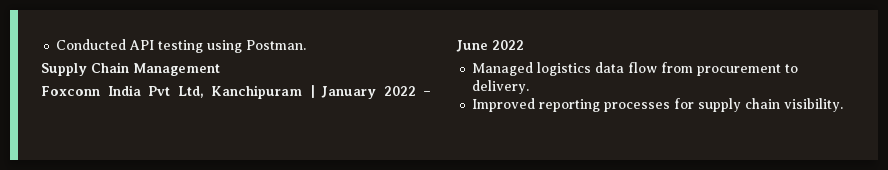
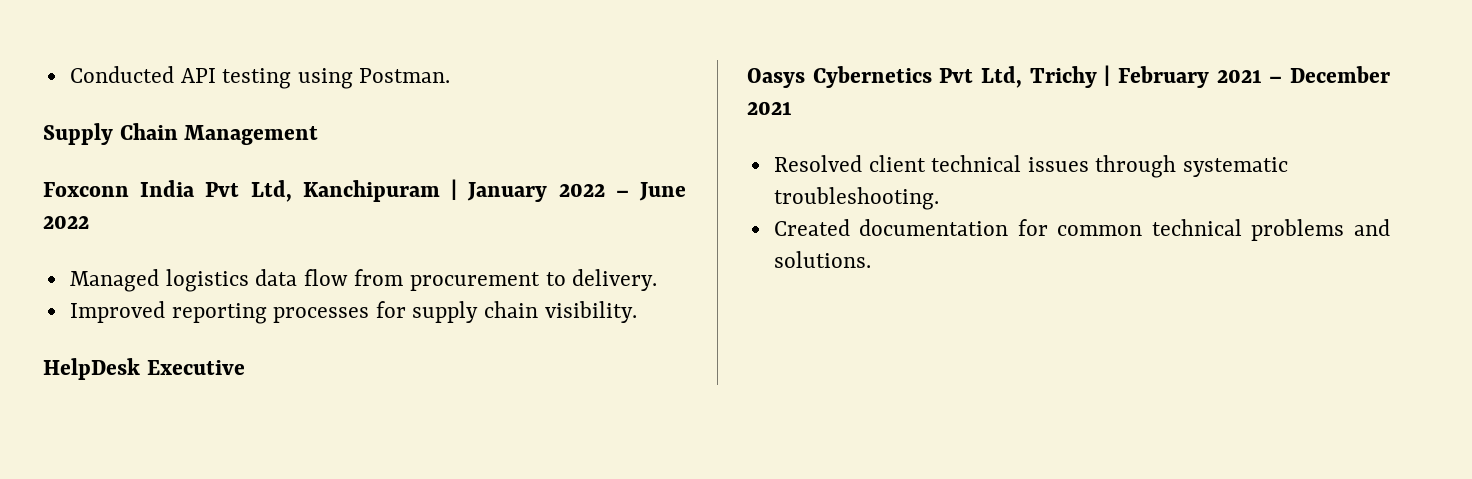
(844, 105) none -> [43,358,245,380] [747,65,1390,88] [747,101,792,115] [773,155,1289,178] [773,187,939,210] [773,219,1390,241] [773,251,871,268] // HelpDesk Executive // Oasys Cybernetics Pvt Ltd, Trichy | February 2021 – December 2021 // Resolved client technical issues through systematic troubleshooting. // Created documentation for common technical problems and solutions.

